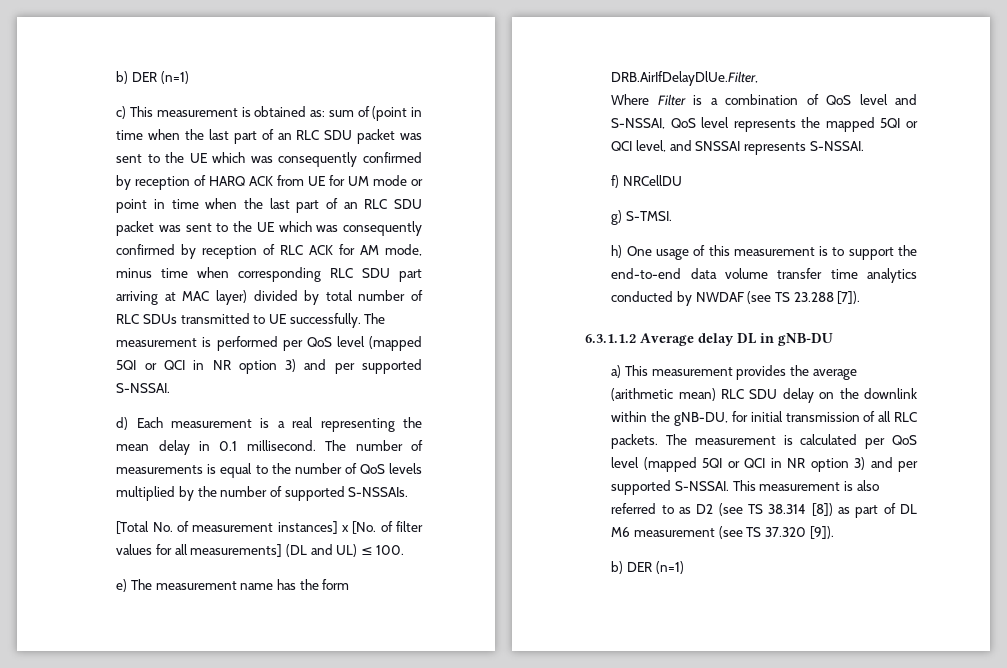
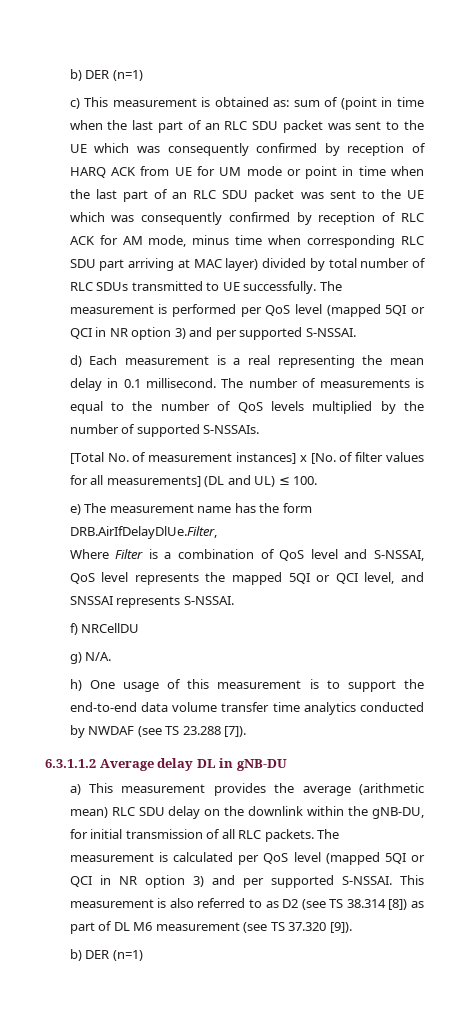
[625,211,672,221] S-TMSI. -> [85,652,112,661] N/A.

